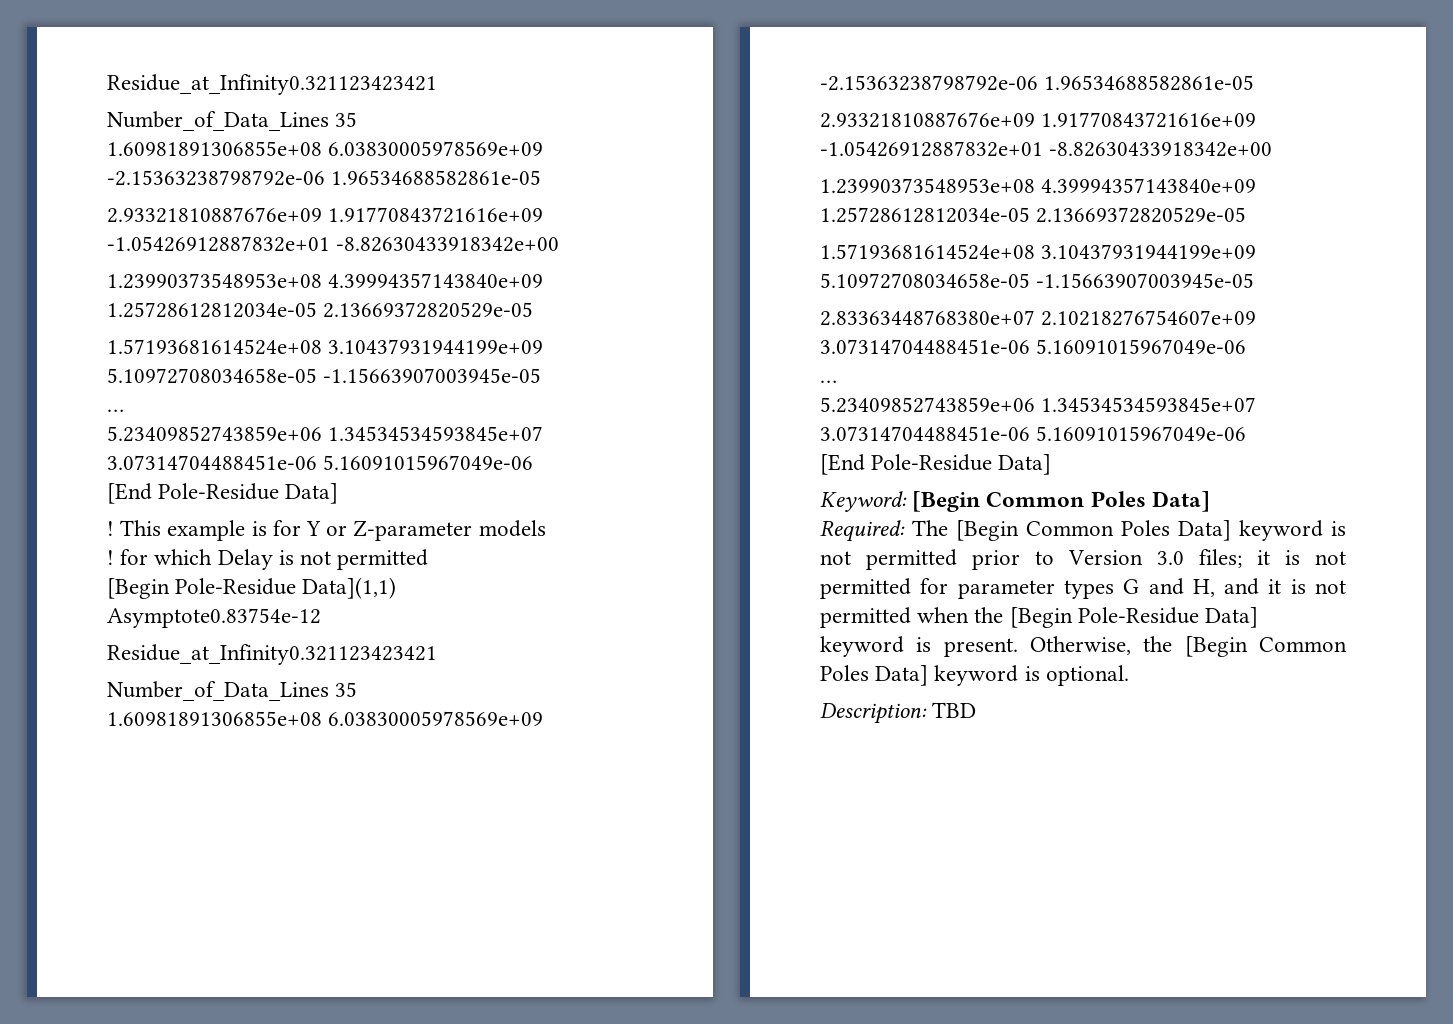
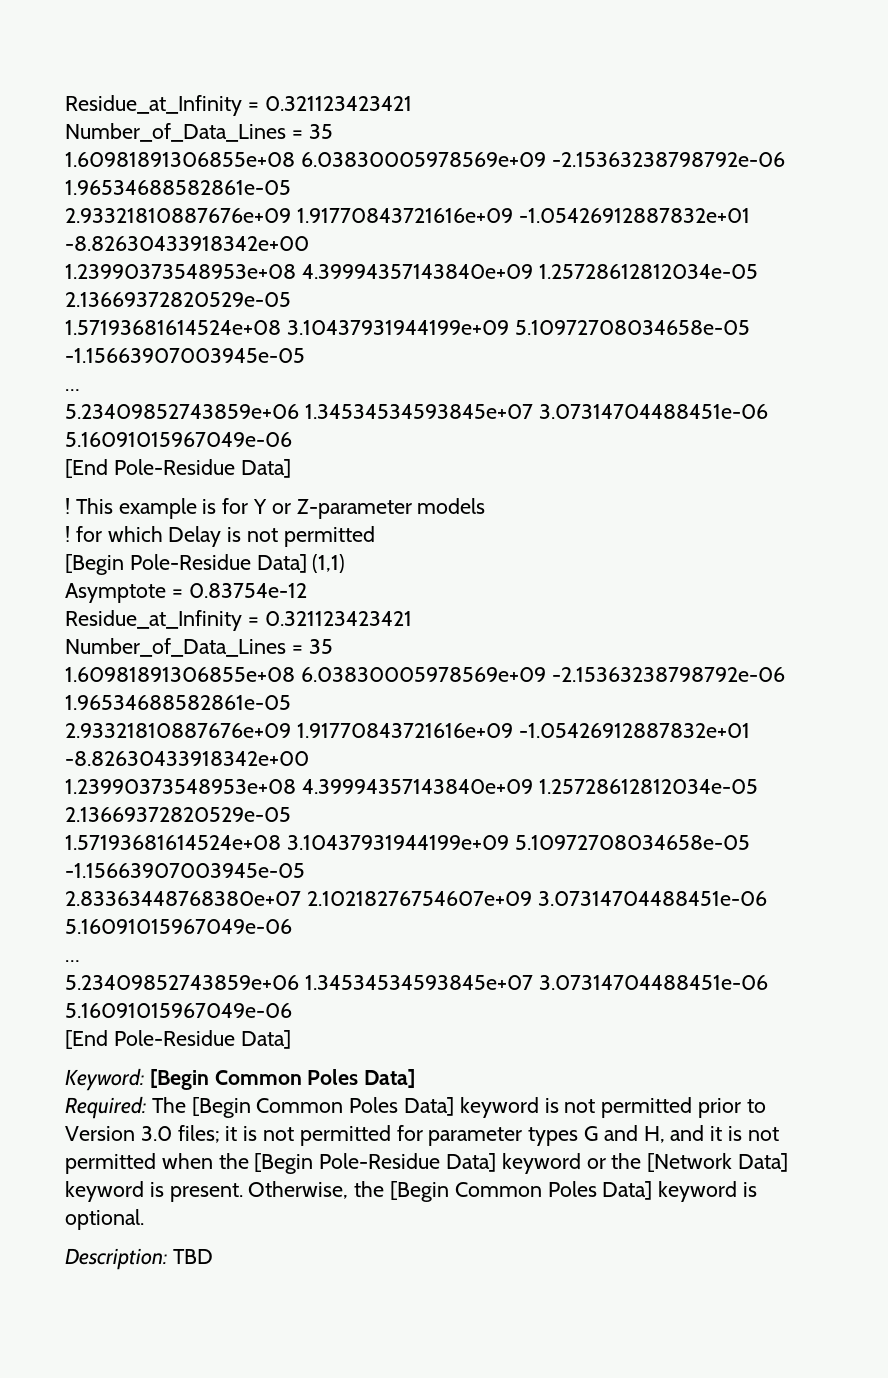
[107,74,437,95] [107,111,329,131] Residue_at_Infinity0.321123423421 // Number_of_Data_Lines -> [65,95,412,116] [65,123,303,142] Residue_at_Infinity = 0.321123423421 // Number_of_Data_Lines =
[302,577,397,599] [107,608,321,628] [107,644,437,665] [107,681,329,701] Data](1,1) // Asymptote0.83754e-12 // Residue_at_Infinity0.321123423421 // Number_of_Data_Lines -> [256,554,346,573] [65,583,307,603] [65,610,412,631] [65,638,303,657] Data] (1,1) // Asymptote = 0.83754e-12 // Residue_at_Infinity = 0.321123423421 // Number_of_Data_Lines =
(904, 646) none -> [586,1153,789,1172] [65,1181,144,1202] or the [Network Data] keyword

